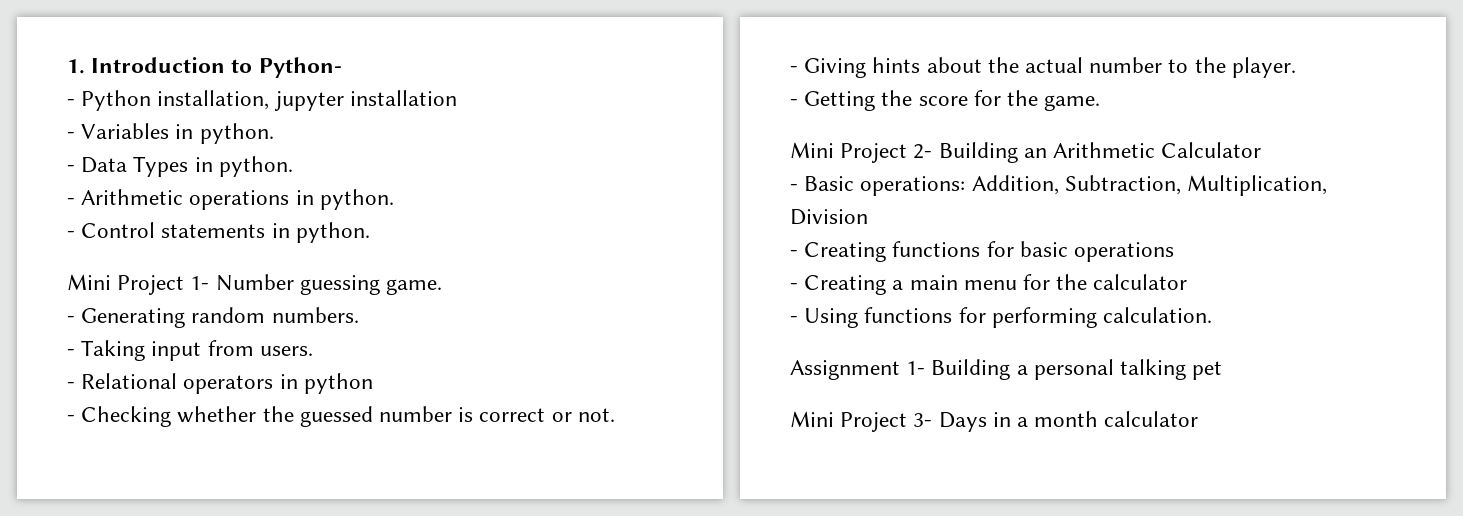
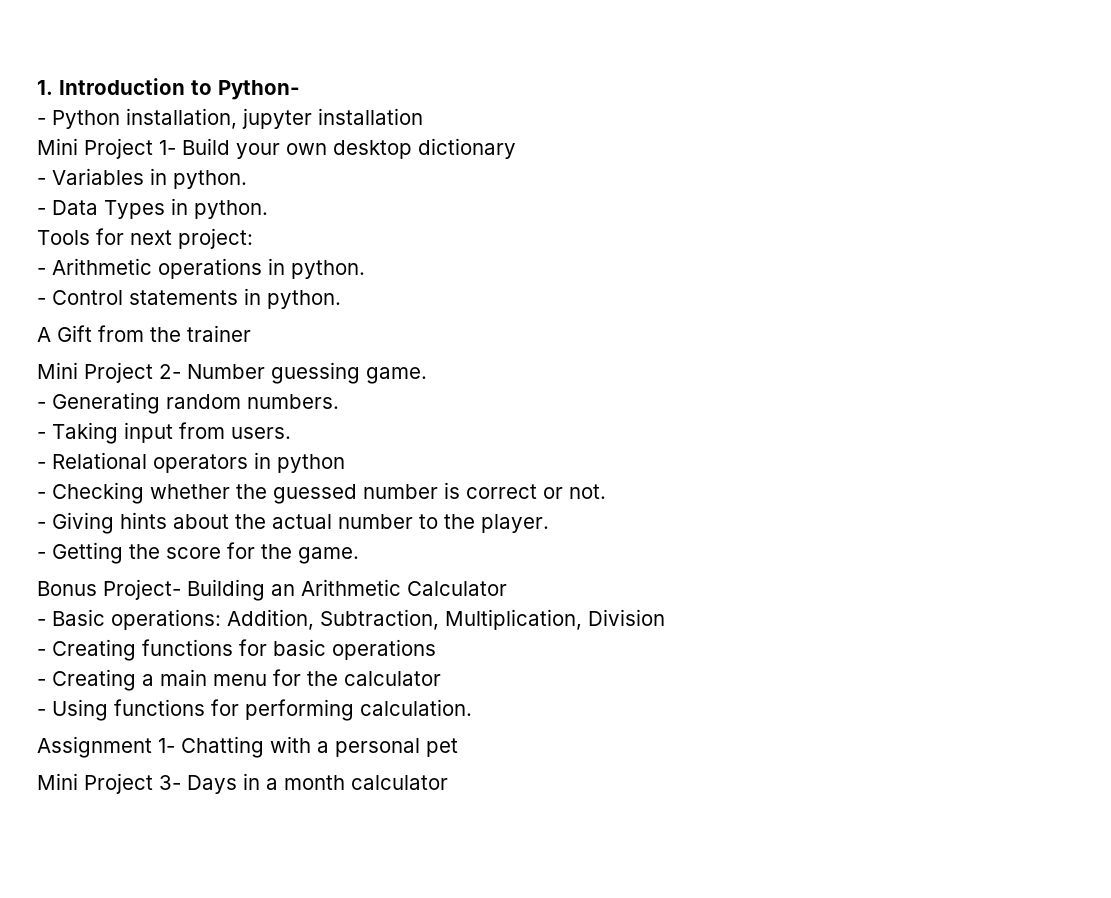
(457, 98) none -> [37,138,516,159] // Mini Project 1- Build your own desktop dictionary
(293, 166) none -> [37,228,253,249] // Tools for next project:
[67,274,210,295] // Mini Project 1- -> [37,325,251,342] [37,362,181,383] // A Gift from the trainer // Mini Project 2-
[790,142,933,163] Mini Project 2- -> [37,579,181,600] Bonus Project-
[931,359,1011,380] Building -> [181,736,311,758] Chatting with
[1120,359,1187,380] talking -> (420, 747) none

